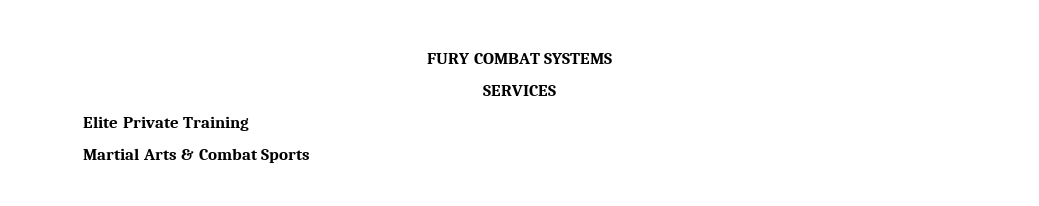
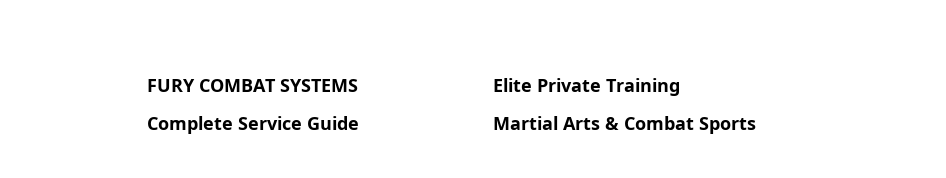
[483,85,556,96] SERVICES -> [146,116,359,134] Complete Service Guide

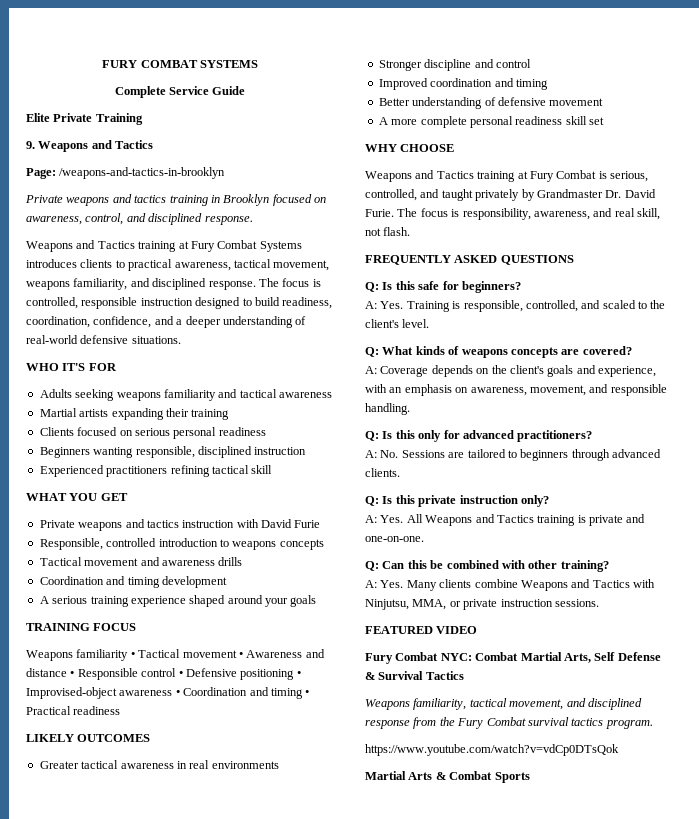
(680, 87) none -> [26,140,154,152] [26,167,226,179] [25,194,326,206] [26,213,253,225] [26,240,302,252] [26,259,330,271] [26,278,321,290] [26,297,333,309] [26,316,307,328] [26,335,181,344] [26,363,117,371] [39,389,332,401] [39,408,230,420] [39,427,266,439] [39,446,307,458] [39,465,273,477] [26,493,128,501] [39,519,321,531] [39,538,324,550] [39,557,243,566] [39,576,227,588] [39,595,317,607] [26,623,137,631] [26,649,325,661] [26,668,301,680] [26,687,310,699] [26,706,121,715] [26,734,151,742] [39,760,279,769] [378,59,531,71] [378,78,548,90] [378,97,604,109] [378,116,604,128] [365,144,455,152] [365,170,648,182] [365,189,656,201] [365,208,660,220] [365,227,411,236] [365,255,574,265] [365,281,521,293] [365,300,666,312] [365,319,430,328] [365,346,632,358] [365,365,656,377] [365,384,667,396] [365,403,410,415] [365,430,593,442] [365,449,661,461] [365,468,400,477] [365,495,549,507] [365,514,646,526] [365,536,424,542] [365,560,609,572] [365,579,655,591] [365,599,599,610] [365,626,478,634] [365,652,661,664] [365,671,464,680] [365,698,642,710] [365,717,653,729] [365,744,619,756] // 9. Weapons and Tactics // Page: /weapons-and-tactics-in-brooklyn // Private weapons and tactics training in Brooklyn focused on awareness, control, and disciplined response. // Weapons and Tactics training at Fury Combat Systems introduces clients to practical awareness, tactical movement, weapons familiarity, and disciplined response. The focus is controlled, responsible instruction designed to build readiness, coordination, confidence, and a deeper understanding of real-world defensive situations. // WHO IT'S FOR // Adults seeking weapons familiarity and tactical awareness // Martial artists expanding their training // Clients focused on serious personal readiness // Beginners wanting responsible, disciplined instruction // Experienced practitioners refining tactical skill // WHAT YOU GET // Private weapons and tactics instruction with David Furie // Responsible, controlled introduction to weapons concepts // Tactical movement and awareness drills // Coordination and timing development // A serious training experience shaped around your goals // TRAINING FOCUS // Weapons familiarity • Tactical movement • Awareness and distance • Responsible control • Defensive positioning • Improvised-object awareness • Coordination and timing • Practical readiness // LIKELY OUTCOMES // Greater tactical awareness in real environments // Stronger discipline and control // Improved coordination and timing // Better understanding of defensive movement // A more complete personal readiness skill set // WHY CHOOSE // Weapons and Tactics training at Fury Combat is serious, controlled, and taught privately by Grandmaster Dr. David Furie. The focus is responsibility, awareness, and real skill, not flash. // FREQUENTLY ASKED QUESTIONS // Q: Is this safe for beginners? // A: Yes. Training is responsible, controlled, and scaled to the client's level. // Q: What kinds of weapons concepts are covered? // A: Coverage depends on the client's goals and experience, with an emphasis on awareness, movement, and responsible handling. // Q: Is this only for advanced practitioners? // A: No. Sessions are tailored to beginners through advanced clients. // Q: Is this private instruction only? // A: Yes. All Weapons and Tactics training is private and one-on-one. // Q: Can this be combined with other training? // A: Yes. Many clients combine Weapons and Tactics with Ninjutsu, MMA, or private instruction sessions. // FEATURED VIDEO // Fury Combat NYC: Combat Martial Arts, Self Defense & Survival Tactics // Weapons familiarity, tactical movement, and disciplined response from the Fury Combat survival tactics program. // https://www.youtube.com/watch?v=vdCp0DTsQok

